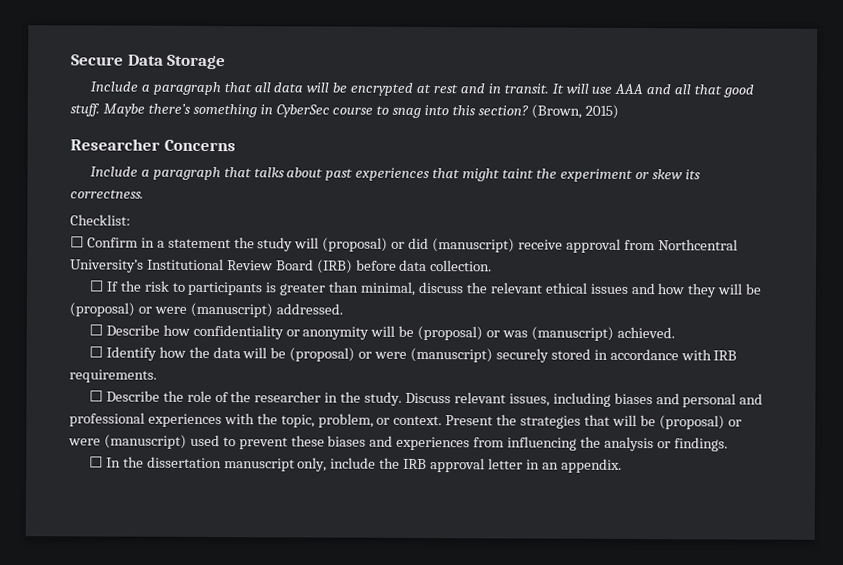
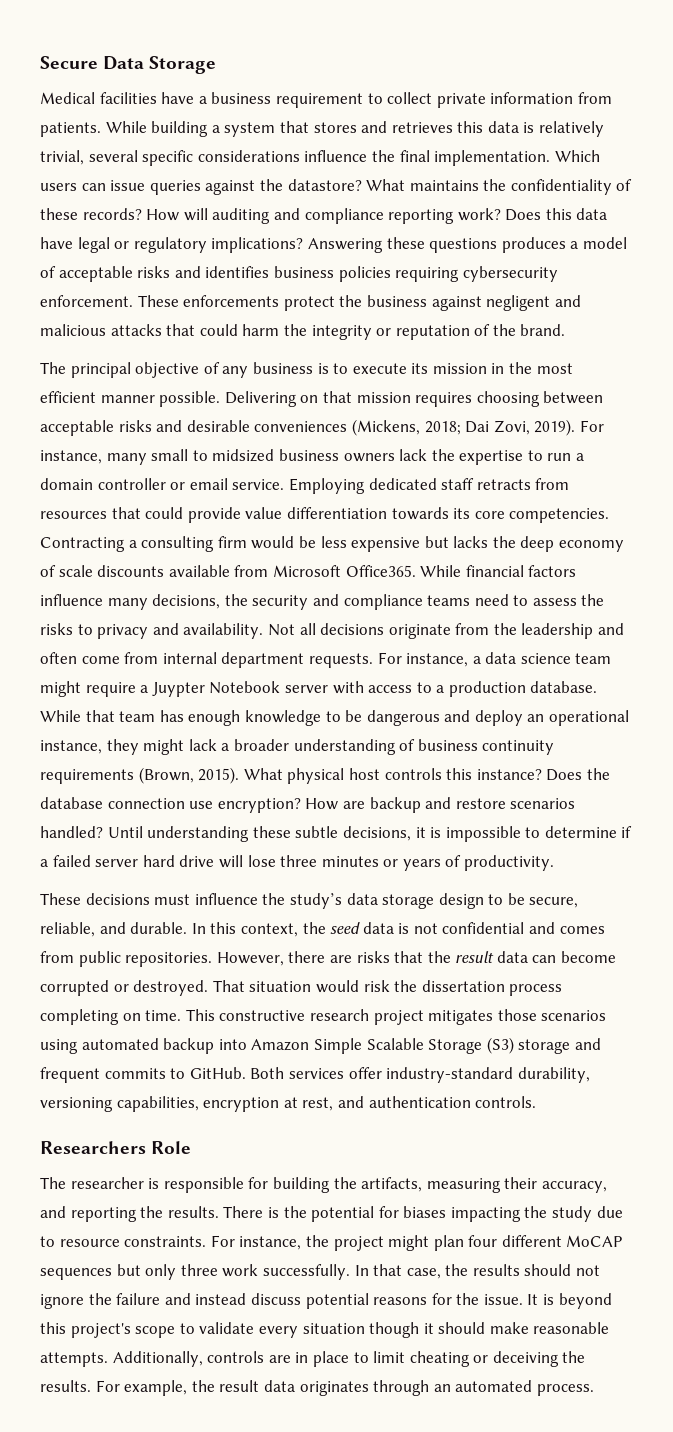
[89,81,755,98] [70,103,619,119] [70,138,236,152] [89,166,701,182] [70,189,144,199] [70,214,131,226] [70,236,738,253] [70,258,493,274] [88,280,762,298] [69,302,343,318] [88,324,675,341] [88,346,738,363] [69,369,157,383] [88,390,764,408] [69,412,742,430] [68,434,728,452] [88,456,622,473] Include a paragraph that all data will be encrypted at rest and in transit. It will use AAA and all that good stuff. Maybe there’s something in CyberSec course to snag into this section? (Brown, 2015) // Researcher Concerns // Include a paragraph that talks about past experiences that might taint the experiment or skew its correctness. // Checklist: // ☐ Confirm in a statement the study will (proposal) or did (manuscript) receive approval from Northcentral University’s Institutional Review Board (IRB) before data collection. // ☐ If the risk to participants is greater than minimal, discuss the relevant ethical issues and how they will be (proposal) or were (manuscript) addressed. // ☐ Describe how confidentiality or anonymity will be (proposal) or was (manuscript) achieved. // ☐ Identify how the data will be (proposal) or were (manuscript) securely stored in accordance with IRB requirements. // ☐ Describe the role of the researcher in the study. Discuss relevant issues, including biases and personal and professional experiences with the topic, problem, or context. Present the strategies that will be (proposal) or were (manuscript) used to prevent these biases and experiences from influencing the analysis or findings. // ☐ In the dissertation manuscript only, include the IRB approval letter in an appendix. -> [40,92,612,108] [40,121,605,137] [40,150,600,166] [40,179,633,195] [40,208,608,224] [40,237,627,253] [40,266,558,282] [40,295,581,311] [40,324,566,340] [40,362,573,378] [40,391,604,407] [40,419,604,436] [40,449,585,465] [40,478,570,494] [40,507,610,523] [40,536,625,552] [40,565,577,577] [40,594,605,610] [40,623,625,639] [40,652,612,668] [40,681,598,697] [40,710,630,726] [40,739,555,755] [40,767,610,784] [40,797,576,813] [40,826,633,842] [40,855,555,871] [40,893,579,909] [40,922,605,937] [40,951,617,967] [40,980,563,996] [40,1009,607,1025] [40,1037,601,1054] [40,1067,590,1083] [40,1096,537,1112] [40,1141,192,1154] [40,1177,607,1193] [40,1206,623,1222] [40,1235,624,1251] [40,1264,601,1280] [40,1293,612,1309] [40,1322,610,1338] [40,1351,586,1367] [40,1380,594,1396] Medical facilities have a business requirement to collect private information from patients. While building a system that stores and retrieves this data is relatively trivial, several specific considerations influence the final implementation. Which users can issue queries against the datastore? What maintains the confidentiality of these records? How will auditing and compliance reporting work? Does this data have legal or regulatory implications? Answering these questions produces a model of acceptable risks and identifies business policies requiring cybersecurity enforcement. These enforcements protect the business against negligent and malicious attacks that could harm the integrity or reputation of the brand. // The principal objective of any business is to execute its mission in the most efficient manner possible. Delivering on that mission requires choosing between acceptable risks and desirable conveniences (Mickens, 2018; Dai Zovi, 2019). For instance, many small to midsized business owners lack the expertise to run a domain controller or email service. Employing dedicated staff retracts from resources that could provide value differentiation towards its core competencies. Contracting a consulting firm would be less expensive but lacks the deep economy of scale discounts available from Microsoft Office365. While financial factors influence many decisions, the security and compliance teams need to assess the risks to privacy and availability. Not all decisions originate from the leadership and often come from internal department requests. For instance, a data science team might require a Juypter Notebook server with access to a production database. While that team has enough knowledge to be dangerous and deploy an operational instance, they might lack a broader understanding of business continuity requirements (Brown, 2015). What physical host controls this instance? Does the database connection use encryption? How are backup and restore scenarios handled? Until understanding these subtle decisions, it is impossible to determine if a failed server hard drive will lose three minutes or years of productivity. // These decisions must influence the study’s data storage design to be secure, reliable, and durable. In this context, the seed data is not confidential and comes from public repositories. However, there are risks that the result data can become corrupted or destroyed. That situation would risk the dissertation process completing on time. This constructive research project mitigates those scenarios using automated backup into Amazon Simple Scalable Storage (S3) storage and frequent commits to GitHub. Both services offer industry-standard durability, versioning capabilities, encryption at rest, and authentication controls. // Researchers Role // The researcher is responsible for building the artifacts, measuring their accuracy, and reporting the results. There is the potential for biases impacting the study due to resource constraints. For instance, the project might plan four different MoCAP sequences but only three work successfully. In that case, the results should not ignore the failure and instead discuss potential reasons for the issue. It is beyond this project's scope to validate every situation though it should make reasonable attempts. Additionally, controls are in place to limit cheating or deceiving the results. For example, the result data originates through an automated process.

